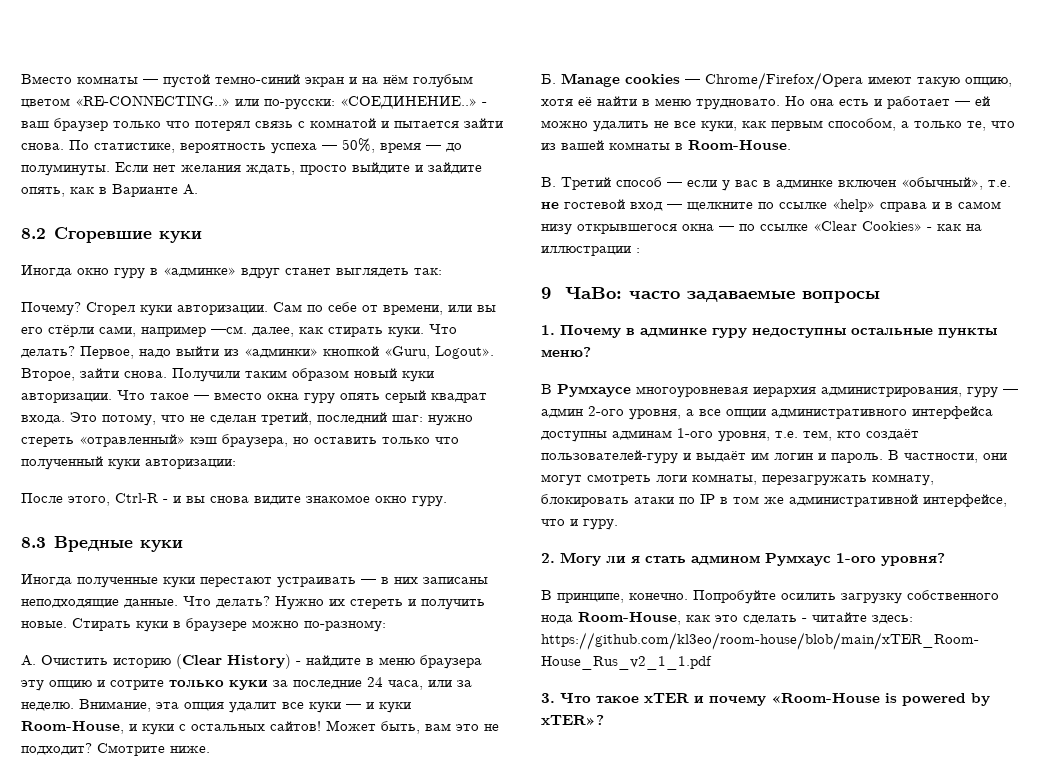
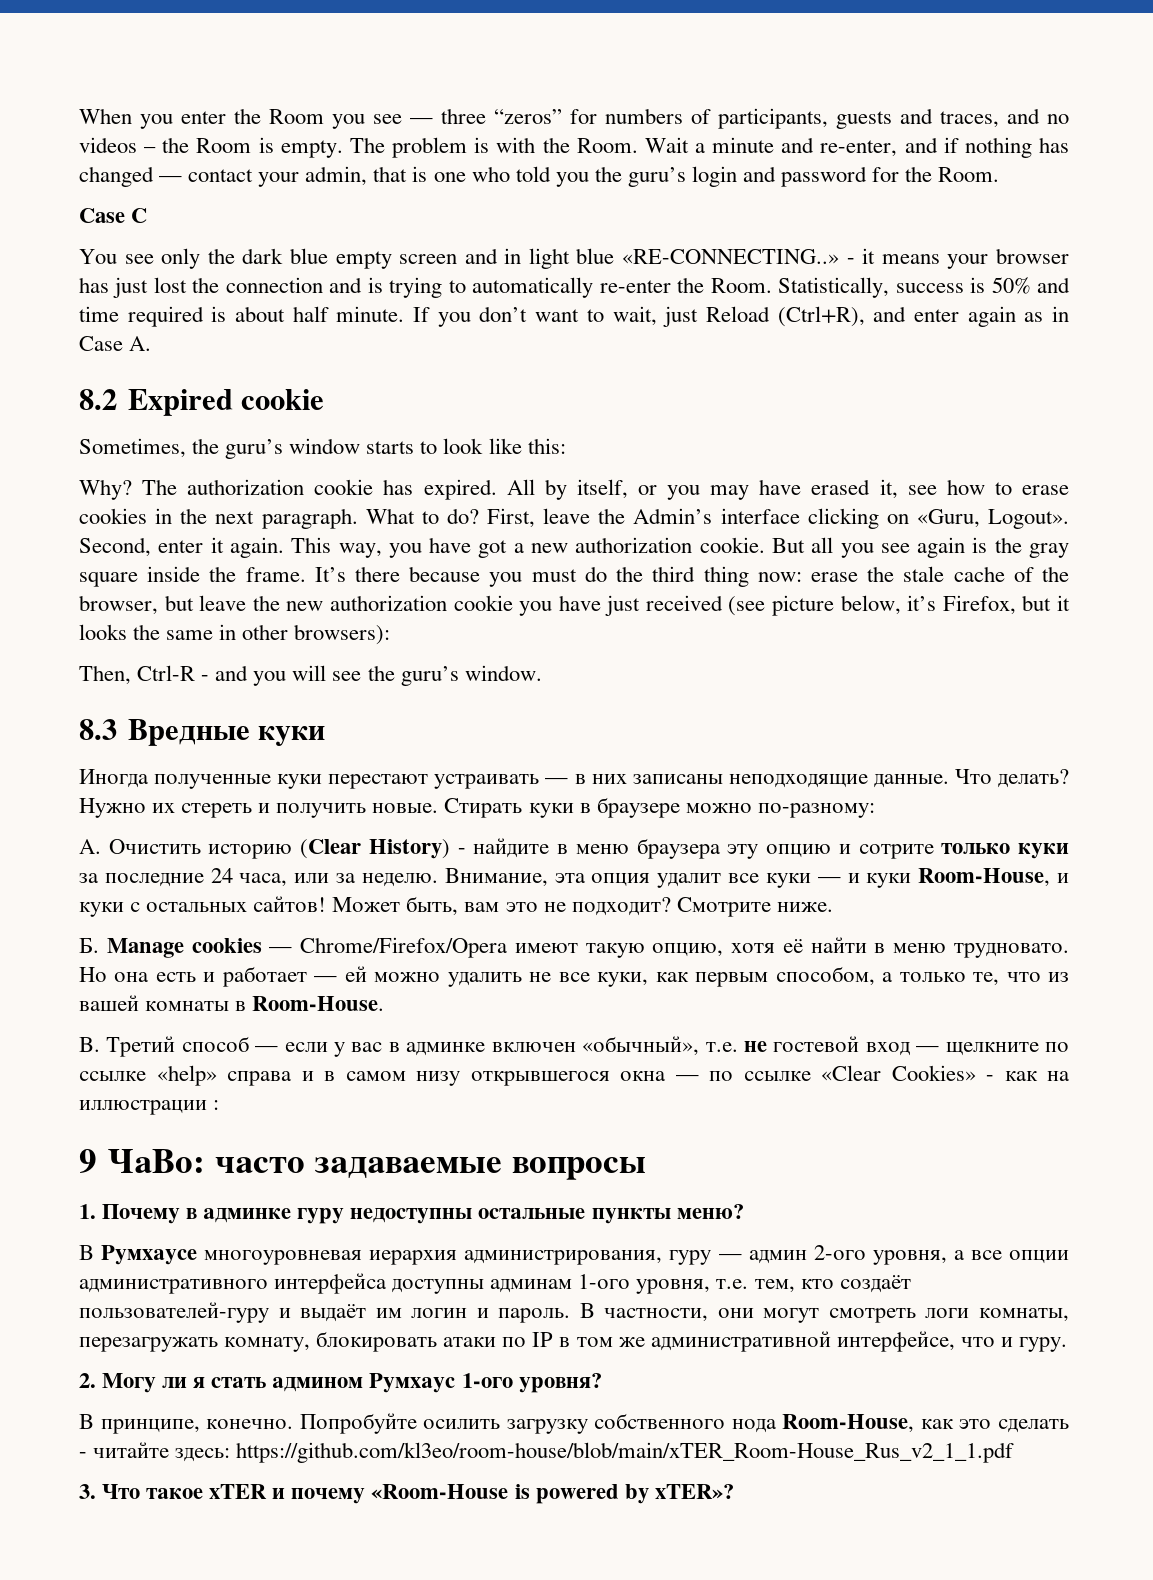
[21,74,473,88] [21,95,487,110] [21,118,503,132] [21,138,462,154] [21,162,482,176] [21,184,198,197] [21,227,202,243] [21,265,442,279] [21,302,496,316] [21,324,457,338] [21,346,494,359] [21,368,434,382] [21,390,487,404] [21,412,473,426] [21,434,459,448] [21,456,236,470] [21,493,447,507] Вместо комнаты — пустой темно-синий экран и на нём голубым цветом «RE-CONNECTING..» или по-русски: «СОЕДИНЕНИЕ..» - ваш браузер только что потерял связь с комнатой и пытается зайти снова. По статистике, вероятность успеха — 50%, время — до полуминуты. Если нет желания ждать, просто выйдите и зайдите опять, как в Варианте А. // 8.2 Сгоревшие куки // Иногда окно гуру в «админке» вдруг станет выглядеть так: // Почему? Сгорел куки авторизации. Сам по себе от времени, или вы его стёрли сами, например —см. далее, как стирать куки. Что делать? Первое, надо выйти из «админки» кнопкой «Guru, Logout». Второе, зайти снова. Получили таким образом новый куки авторизации. Что такое — вместо окна гуру опять серый квадрат входа. Это потому, что не сделан третий, последний шаг: нужно стереть «отравленный» кэш браузера, но оставить только что полученный куки авторизации: // После этого, Ctrl-R - и вы снова видите знакомое окно гуру. -> [79,108,1069,129] [79,137,1069,158] [79,166,1000,187] [79,208,148,223] [79,248,1069,269] [79,277,1070,298] [79,306,1070,327] [79,336,152,351] [79,389,325,416] [79,438,566,459] [79,479,1069,500] [79,508,1069,529] [79,537,1069,558] [79,566,1069,587] [79,595,1071,616] [79,624,391,645] [79,665,542,686] When you enter the Room you see — three “zeros” for numbers of participants, guests and traces, and no videos – the Room is empty. The problem is with the Room. Wait a minute and re-enter, and if nothing has changed — contact your admin, that is one who told you the guru’s login and password for the Room. // Case C // You see only the dark blue empty screen and in light blue «RE-CONNECTING..» - it means your browser has just lost the connection and is trying to automatically re-enter the Room. Statistically, success is 50% and time required is about half minute. If you don’t want to wait, just Reload (Ctrl+R), and enter again as in Case A. // 8.2 Expired cookie // Sometimes, the guru’s window starts to look like this: // Why? The authorization cookie has expired. All by itself, or you may have erased it, see how to erase cookies in the next paragraph. What to do? First, leave the Admin’s interface clicking on «Guru, Logout». Second, enter it again. This way, you have got a new authorization cookie. But all you see again is the gray square inside the frame. It’s there because you must do the third thing now: erase the stale cache of the browser, but leave the new authorization cookie you have just received (see picture below, it’s Firefox, but it looks the same in other browsers): // Then, Ctrl-R - and you will see the guru’s window.

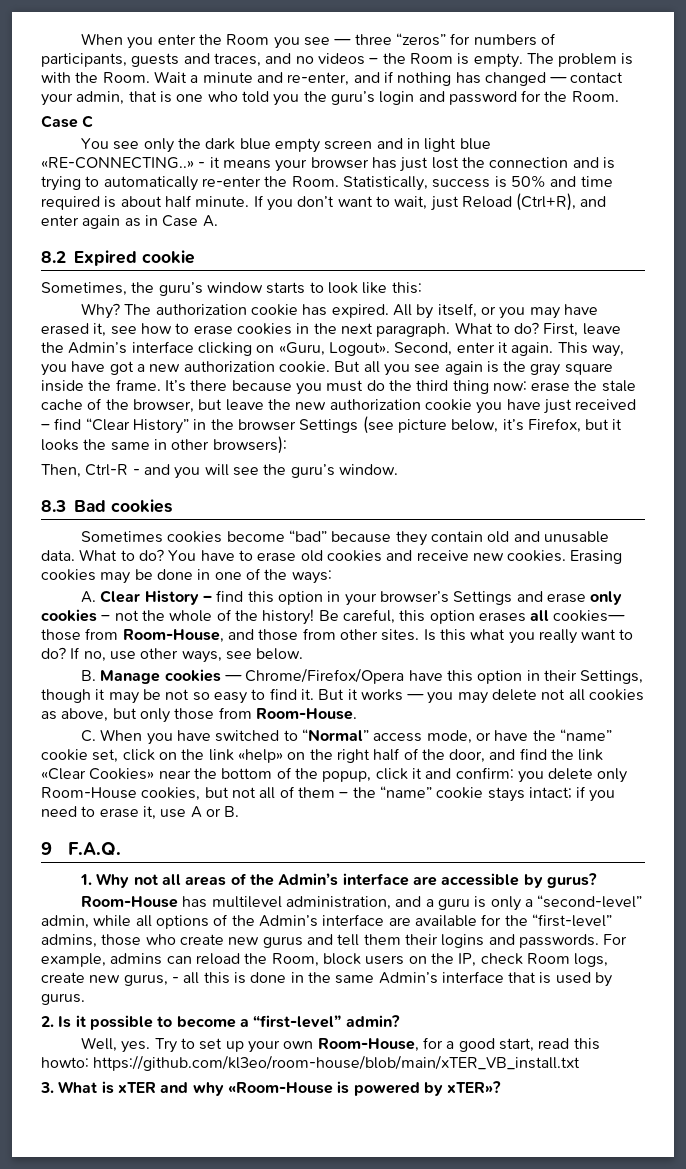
(723, 603) none -> [41,418,359,434] – find “Clear History” in the browser Settings
[128,719,326,746] [79,769,1069,789] [79,797,875,818] [79,838,1070,859] [79,868,1070,888] [79,896,833,917] [79,937,1069,958] [79,966,1070,987] [79,995,385,1011] [79,1036,1069,1057] [79,1065,1070,1086] [79,1100,220,1115] [79,1149,646,1180] [79,1204,744,1224] [79,1245,1070,1265] [79,1273,911,1294] [79,1302,1069,1323] [79,1331,1067,1352] [79,1373,602,1393] [79,1413,1069,1434] [79,1442,1015,1463] [79,1484,366,1504] Вредные куки // Иногда полученные куки перестают устраивать — в них записаны неподходящие данные. Что делать? Нужно их стереть и получить новые. Стирать куки в браузере можно по-разному: // A. Очистить историю (Clear History) - найдите в меню браузера эту опцию и сотрите только куки за последние 24 часа, или за неделю. Внимание, эта опция удалит все куки — и куки Room-House, и куки с остальных сайтов! Может быть, вам это не подходит? Смотрите ниже. // Б. Manage cookies — Chrome/Firefox/Opera имеют такую опцию, хотя её найти в меню трудновато. Но она есть и работает — ей можно удалить не все куки, как первым способом, а только те, что из вашей комнаты в Room-House. // В. Третий способ — если у вас в админке включен «обычный», т.е. не гостевой вход — щелкните по ссылке «help» справа и в самом низу открывшегося окна — по ссылке «Clear Cookies» - как на иллюстрации : // 9 ЧаВо: часто задаваемые вопросы // 1. Почему в админке гуру недоступны остальные пункты меню? // В Румхаусе многоуровневая иерархия администрирования, гуру — админ 2-ого уровня, а все опции административного интерфейса доступны админам 1-ого уровня, т.е. тем, кто создаёт пользователей-гуру и выдаёт им логин и пароль. В частности, они могут смотреть логи комнаты, перезагружать комнату, блокировать атаки по IP в том же административной интерфейсе, что и гуру. // 2. Могу ли я стать админом Румхаус 1-ого уровня? // В принципе, конечно. Попробуйте осилить загрузку собственного нода Room-House, как это сделать - читайте здесь: https://github.com/kl3eo/room-house/blob/main/xTER_Room-House_Rus_v2_1_1.pdf // 3. Что такое xTER и почему -> [74,499,172,513] [81,530,609,546] [41,549,623,564] [41,568,332,584] [81,590,623,606] [41,609,626,625] [41,628,634,644] [41,647,304,663] [81,668,644,684] [41,688,645,704] [41,707,357,723] [81,729,612,745] [41,748,604,763] [41,767,628,783] [41,786,616,802] [41,806,240,820] [41,842,121,856] [80,873,597,888] [81,895,643,911] [41,914,612,929] [41,934,628,948] [41,953,609,967] [41,971,613,987] [41,993,85,1005] [41,1015,400,1030] [81,1037,600,1053] [41,1055,581,1071] [40,1081,224,1096] Bad cookies // Sometimes cookies become “bad” because they contain old and unusable data. What to do? You have to erase old cookies and receive new cookies. Erasing cookies may be done in one of the ways: // A. Clear History – find this option in your browser’s Settings and erase only cookies – not the whole of the history! Be careful, this option erases all cookies— those from Room-House, and those from other sites. Is this what you really want to do? If no, use other ways, see below. // B. Manage cookies — Chrome/Firefox/Opera have this option in their Settings, though it may be not so easy to find it. But it works — you may delete not all cookies as above, but only those from Room-House. // C. When you have switched to “Normal” access mode, or have the “name” cookie set, click on the link «help» on the right half of the door, and find the link «Clear Cookies» near the bottom of the popup, click it and confirm: you delete only Room-House cookies, but not all of them – the “name” cookie stays intact; if you need to erase it, use A or B. // 9 F.A.Q. // 1. Why not all areas of the Admin’s interface are accessible by gurus? // Room-House has multilevel administration, and a guru is only a “second-level” admin, while all options of the Admin’s interface are available for the “first-level” admins, those who create new gurus and tell them their logins and passwords. For example, admins can reload the Room, block users on the IP, check Room logs, create new gurus, - all this is done in the same Admin’s interface that is used by gurus. // 2. Is it possible to become a “first-level” admin? // Well, yes. Try to set up your own Room-House, for a good start, read this howto: https://github.com/kl3eo/room-house/blob/main/xTER_VB_install.txt // 3. What is xTER and why

